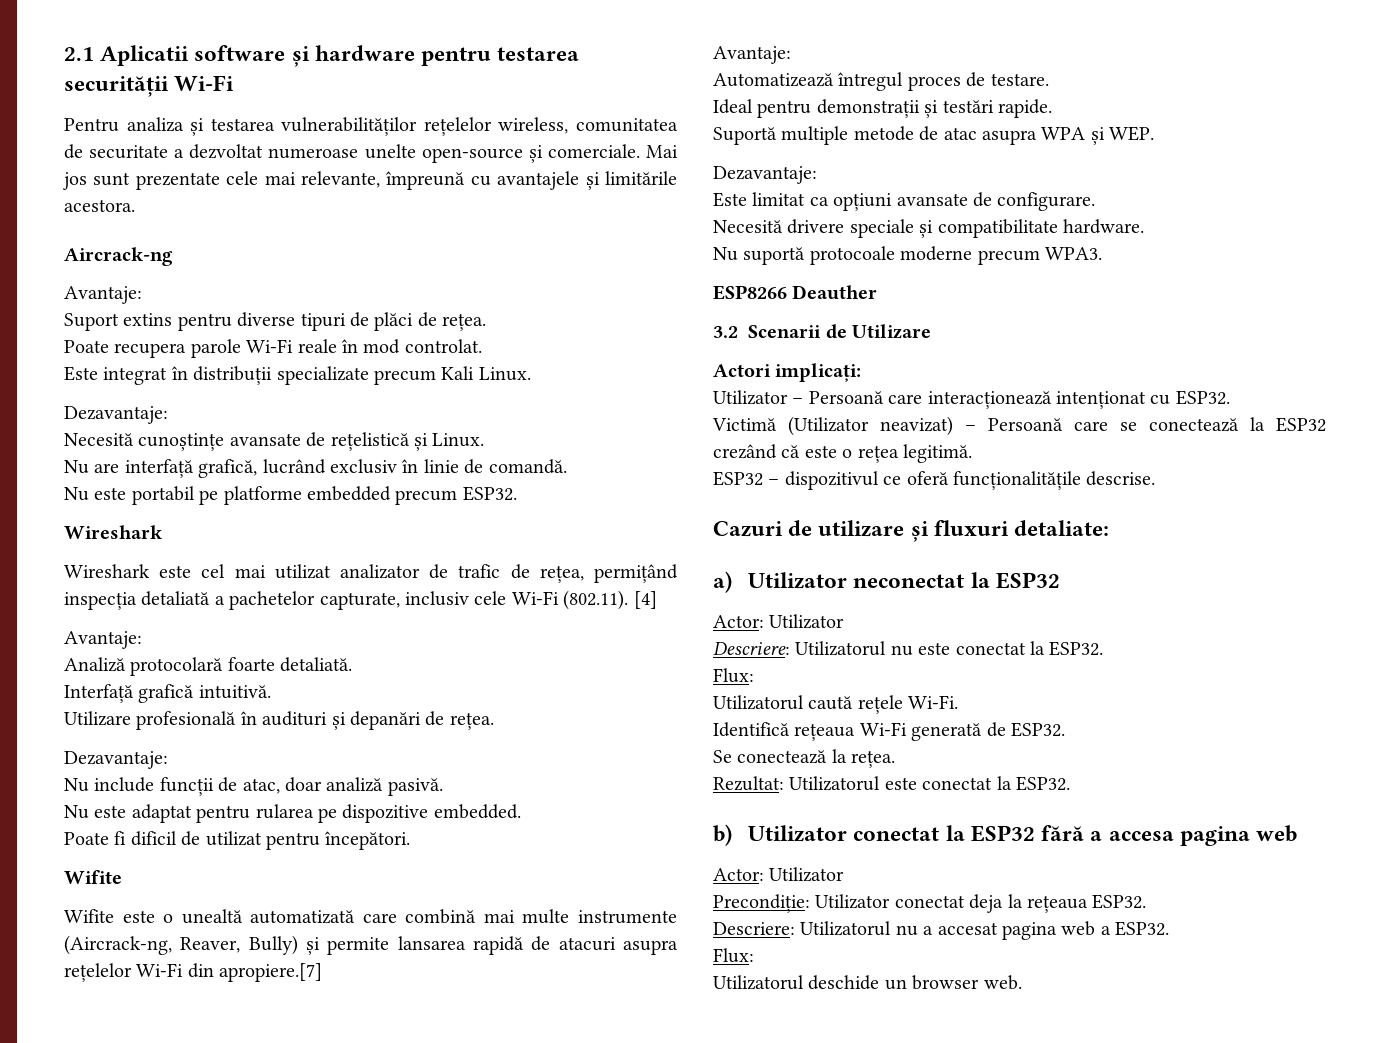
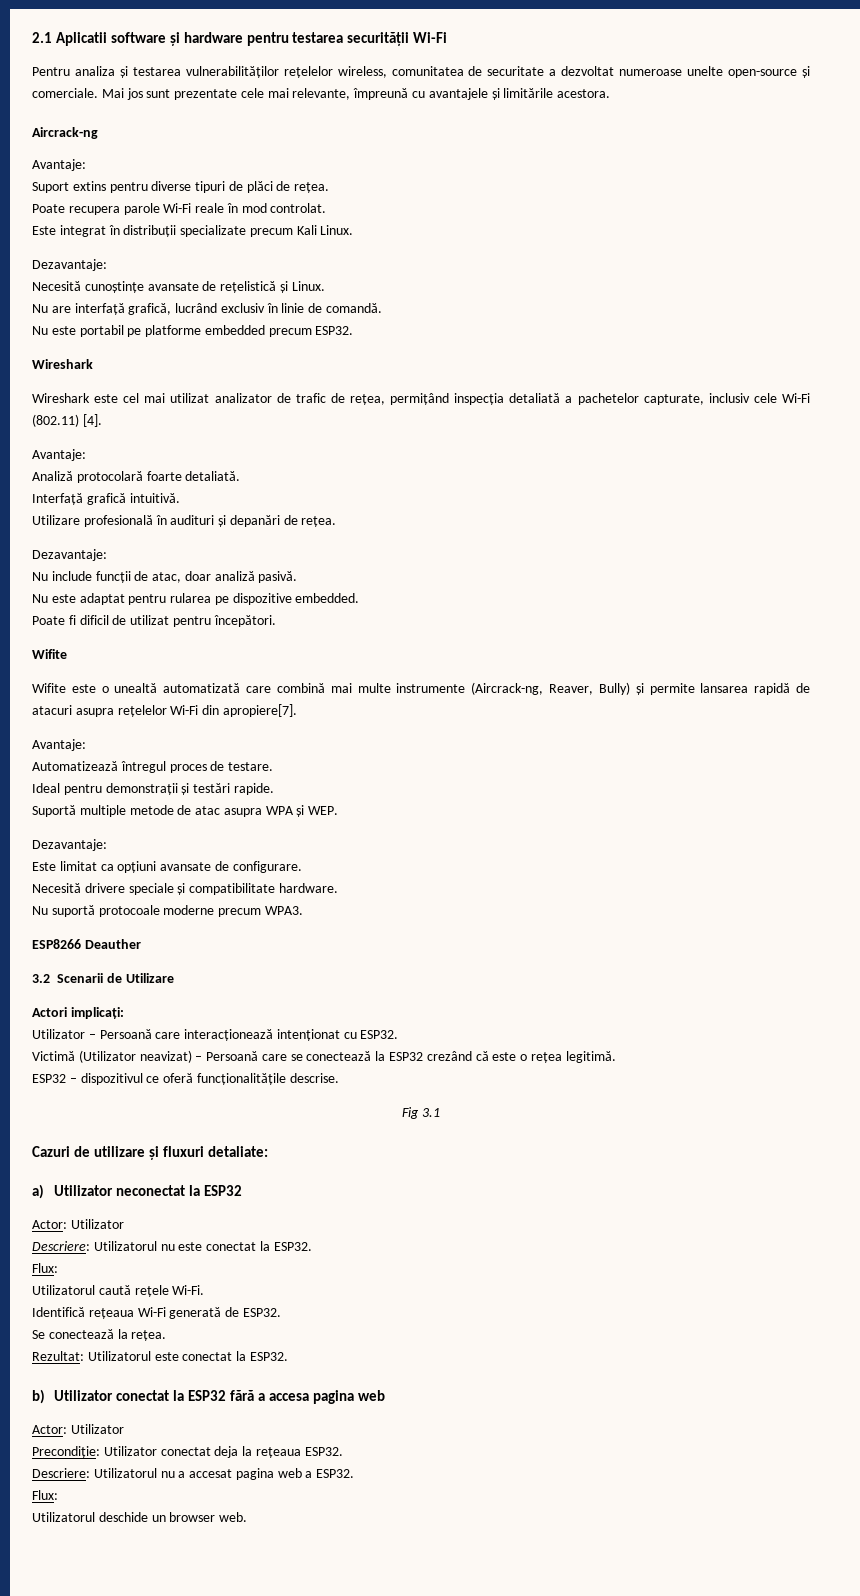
[563,590,657,610] (802.11). [4] -> [32,414,102,427] (802.11) [4].
[219,963,323,982] apropiere.[7] -> [222,704,297,717] apropiere[7].
(1156, 478) none -> [402,1107,440,1119] // Fig 3.1

